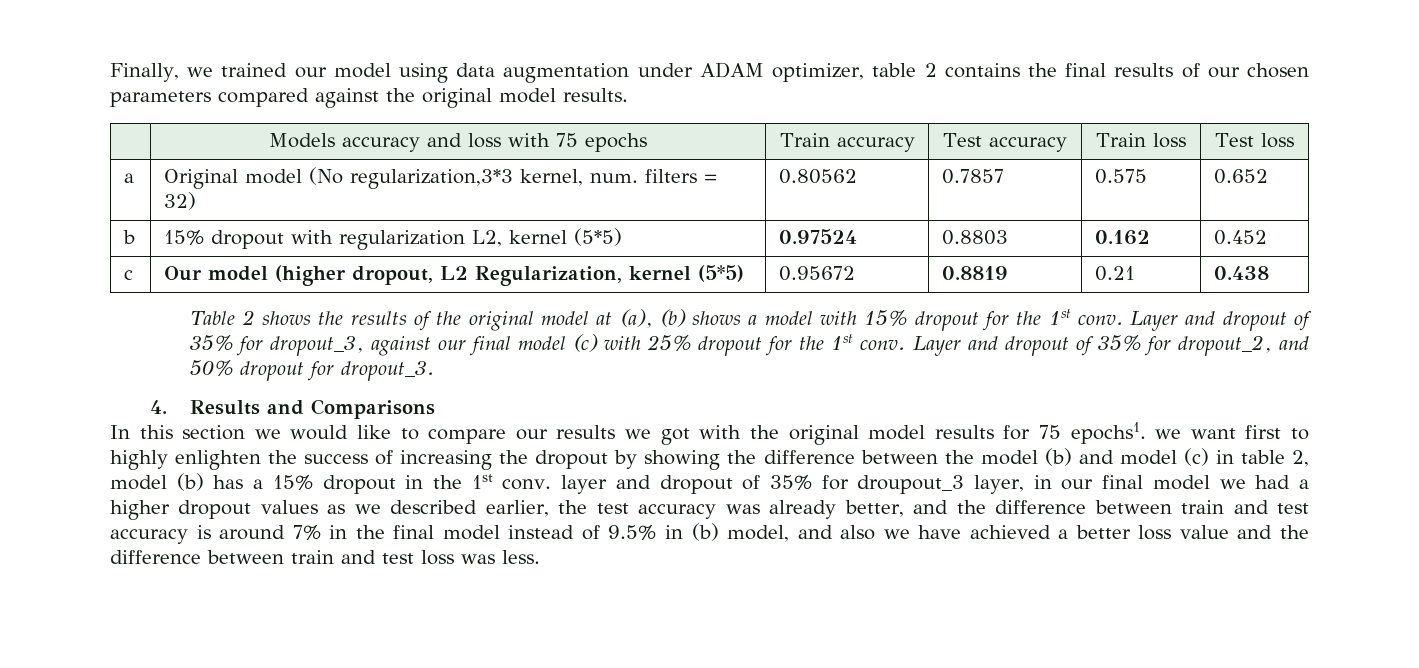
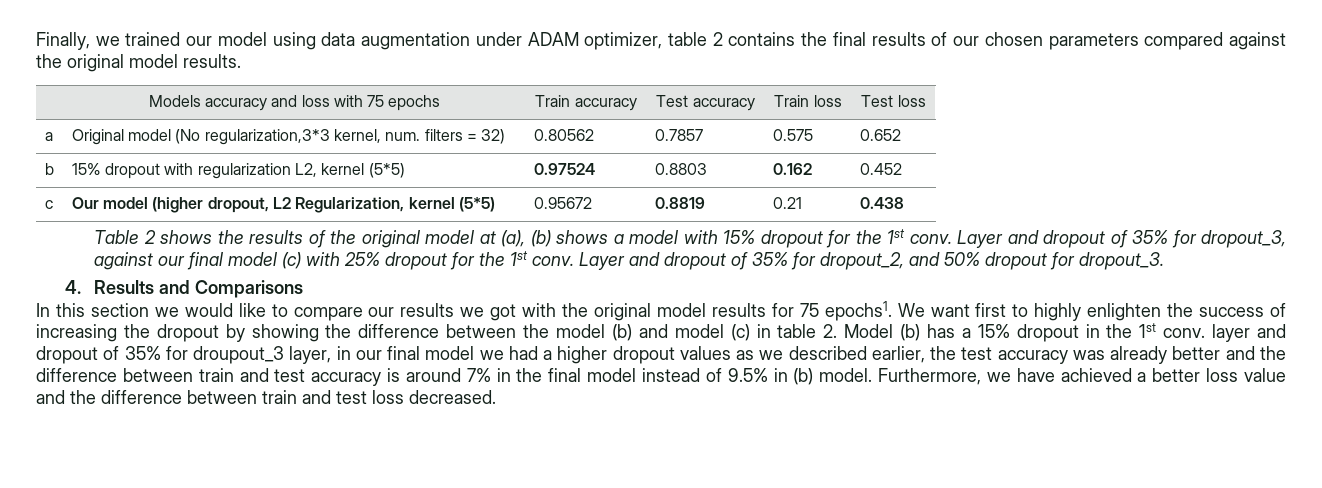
[1155,429,1182,439] we -> [897,303,925,317] We
[1291,450,1309,467] [110,475,167,490] 2, model -> [823,324,894,338] 2. Model
[844,500,904,517] better, -> [1172,346,1221,360] better
[727,525,876,542] model, and also -> [819,368,982,385] model. Furthermore,
[461,550,540,564] was less. -> [409,390,496,404] decreased.

